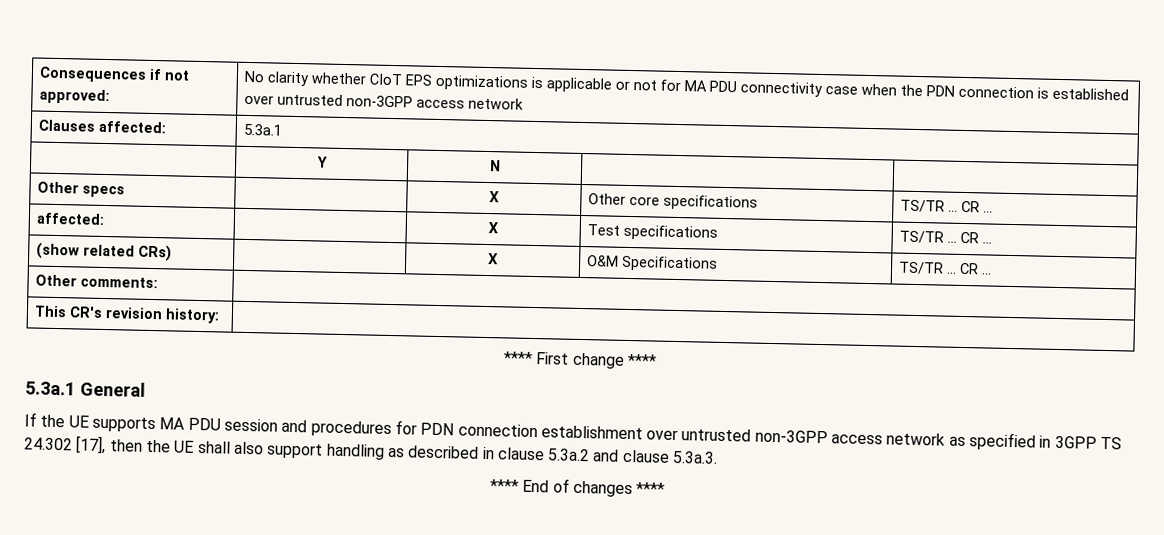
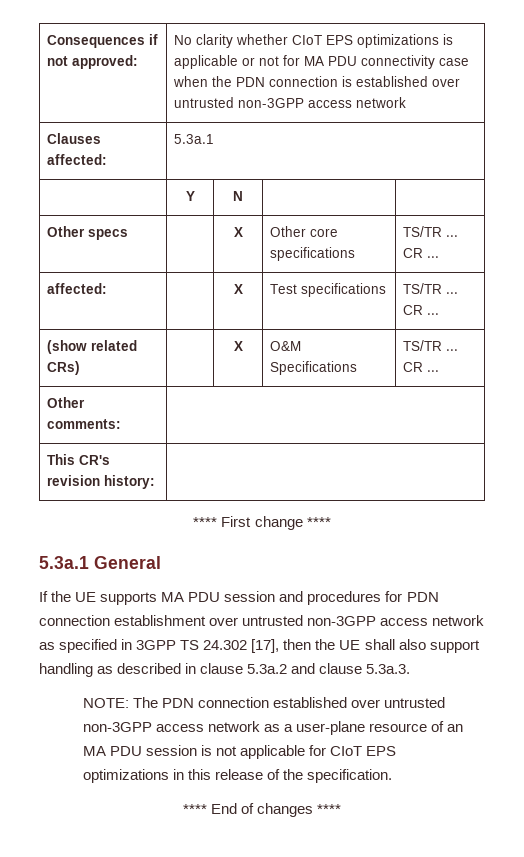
(719, 457) none -> [82,697,445,708] [82,721,463,735] [82,745,396,759] [82,769,392,783] // NOTE: The PDN connection established over untrusted non-3GPP access network as a user-plane resource of an MA PDU session is not applicable for CIoT EPS optimizations in this release of the specification.

